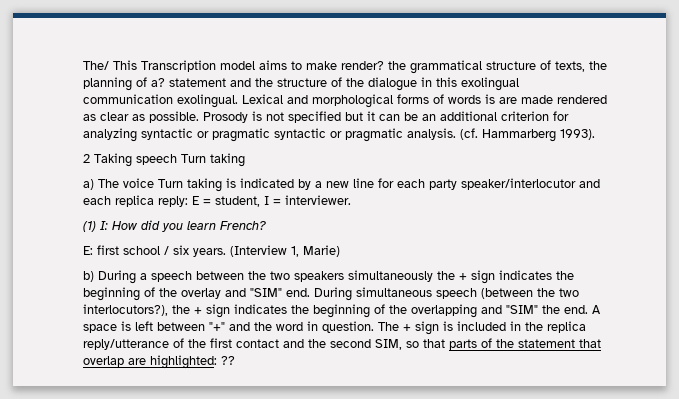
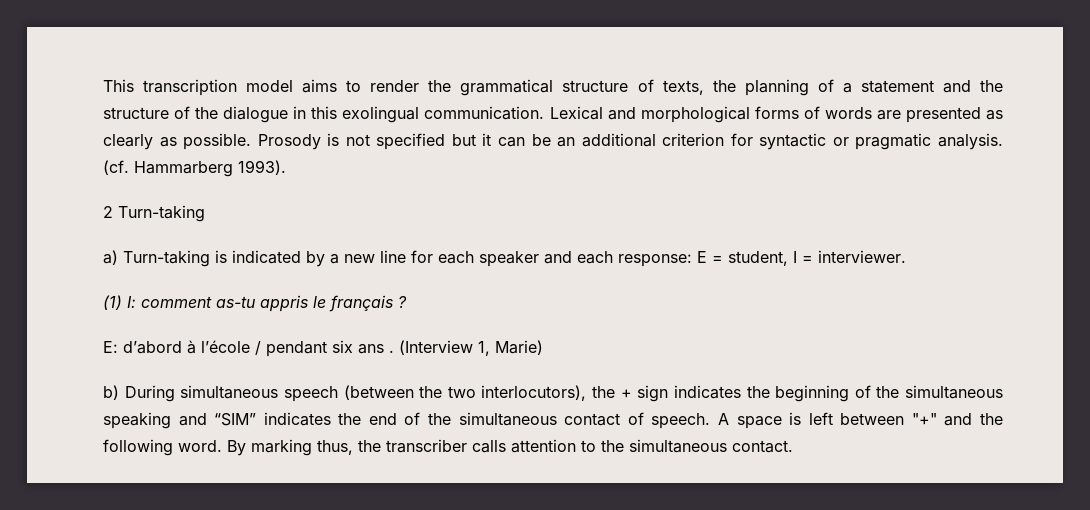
[83,60,216,72] The/ This Transcription -> [103,79,238,96] This transcription
[306,61,384,70] make render? -> [370,80,420,92] render
[151,78,165,87] a? -> [842,83,852,93] a
[83,94,238,108] communication exolingual. -> [424,106,545,120] communication.
[485,94,607,104] [83,112,129,121] is are made rendered as clear -> [876,107,1003,123] [103,134,153,150] are presented as clearly
[83,128,270,142] analyzing syntactic or pragmatic -> (753, 139) none
[94,153,245,167] [83,178,222,192] Taking speech Turn taking // a) The voice Turn taking -> [118,205,205,222] [103,250,210,267] Turn-taking // a) Turn-taking
[429,178,600,190] [83,195,188,207] party speaker/interlocutor and each replica reply: -> [479,251,692,267] speaker and each response:
[112,220,266,232] [83,245,226,257] How did you learn French? // E: first school / six years. -> [141,295,407,312] [103,340,394,357] comment as-tu appris le français ? // E: d’abord à l’école / pendant six ans .
[140,270,574,284] [83,287,579,301] [83,304,588,318] a speech between the two speakers simultaneously the + sign indicates the beginning of the overlay and "SIM" end. During simultaneous speech (between the two interlocutors?), the + sign indicates the beginning of the overlapping and "SIM" the end. -> [180,385,1003,402] [103,412,711,429] simultaneous speech (between the two interlocutors), the + sign indicates the beginning of the simultaneous speaking and “SIM” indicates the end of the simultaneous contact of speech.
[276,321,586,335] [83,338,601,350] [83,355,235,369] word in question. The + sign is included in the replica reply/utterance of the first contact and the second SIM, so that parts of the statement that overlap are highlighted: ?? -> [103,439,793,456] following word. By marking thus, the transcriber calls attention to the simultaneous contact.

